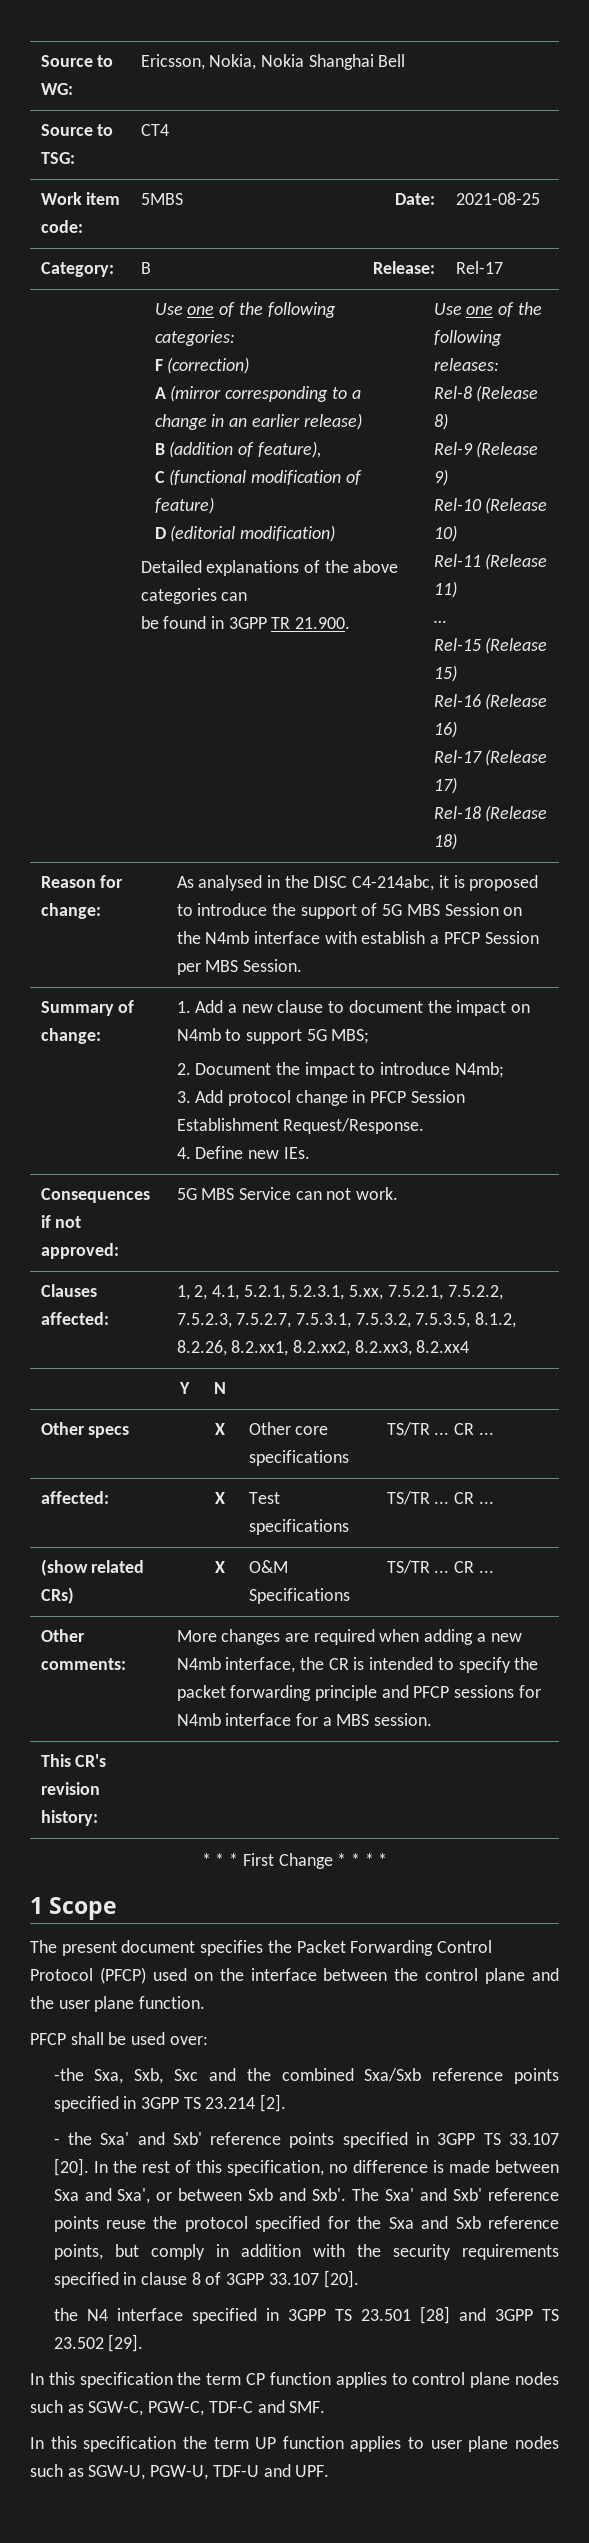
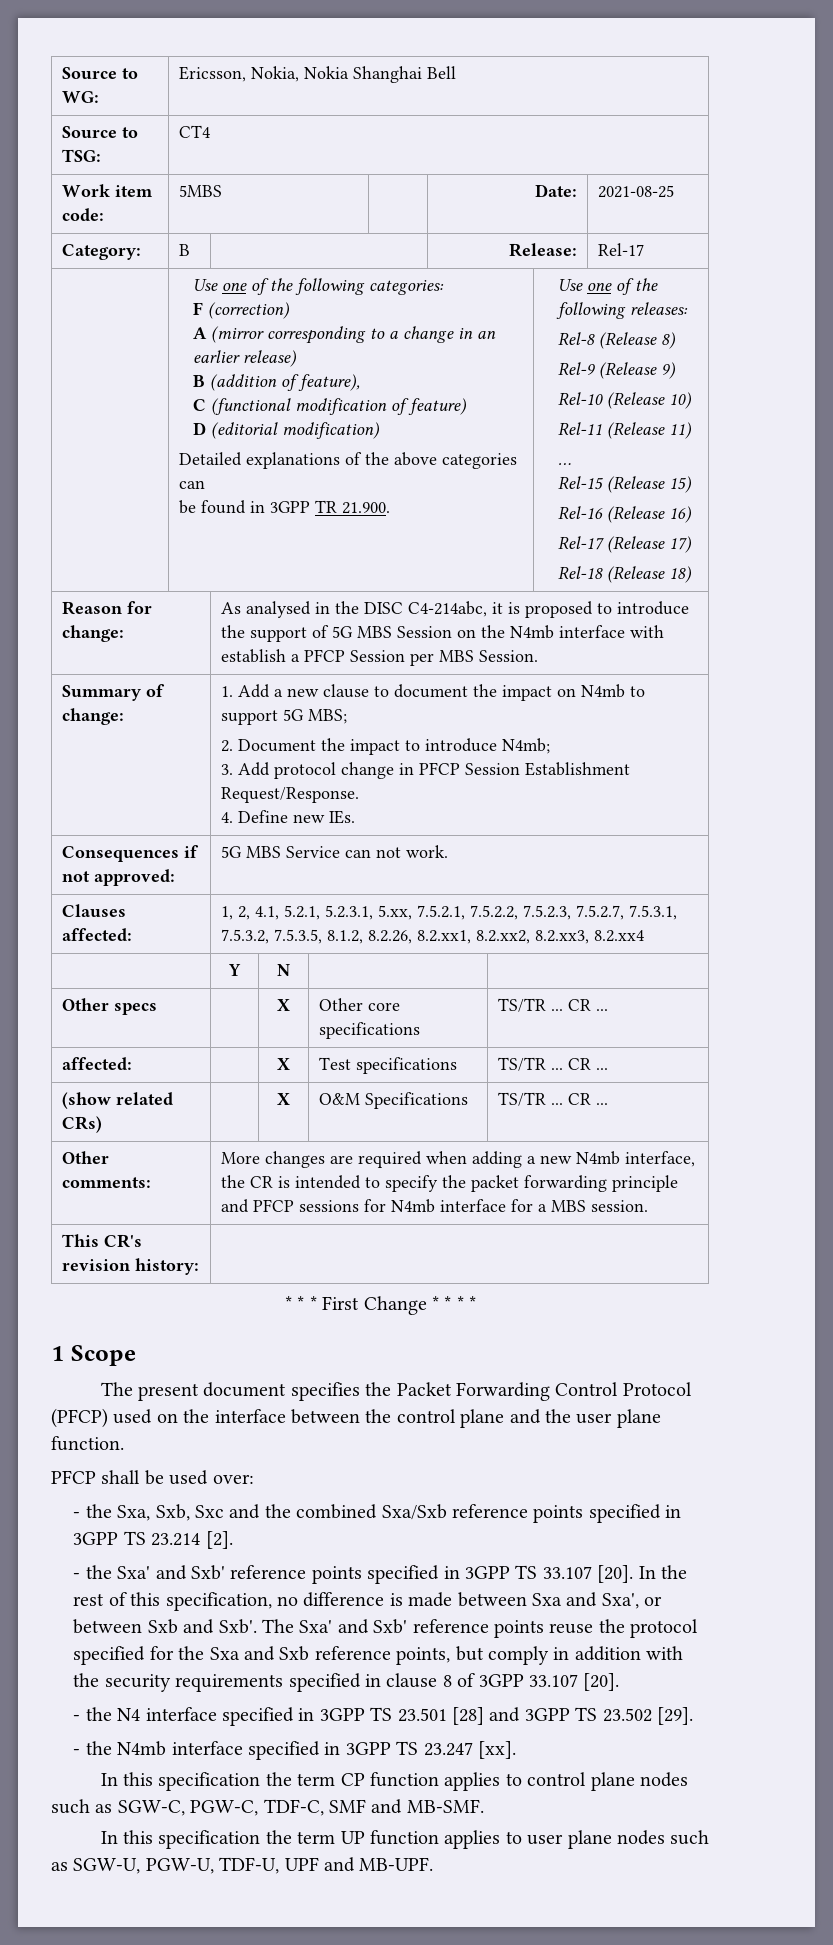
[53,2068,84,2081] -the -> [73,1504,112,1518] - the
(359, 2279) none -> [73,1715,81,1721] -
(144, 2343) none -> [73,1741,516,1760] // - the N4mb interface specified in 3GPP TS 23.247 [xx].
[208,2400,326,2413] TDF-C and SMF. -> [263,1799,484,1816] TDF-C, SMF and MB-SMF.
[212,2464,330,2477] TDF-U and UPF. -> [219,1857,434,1874] TDF-U, UPF and MB-UPF.

